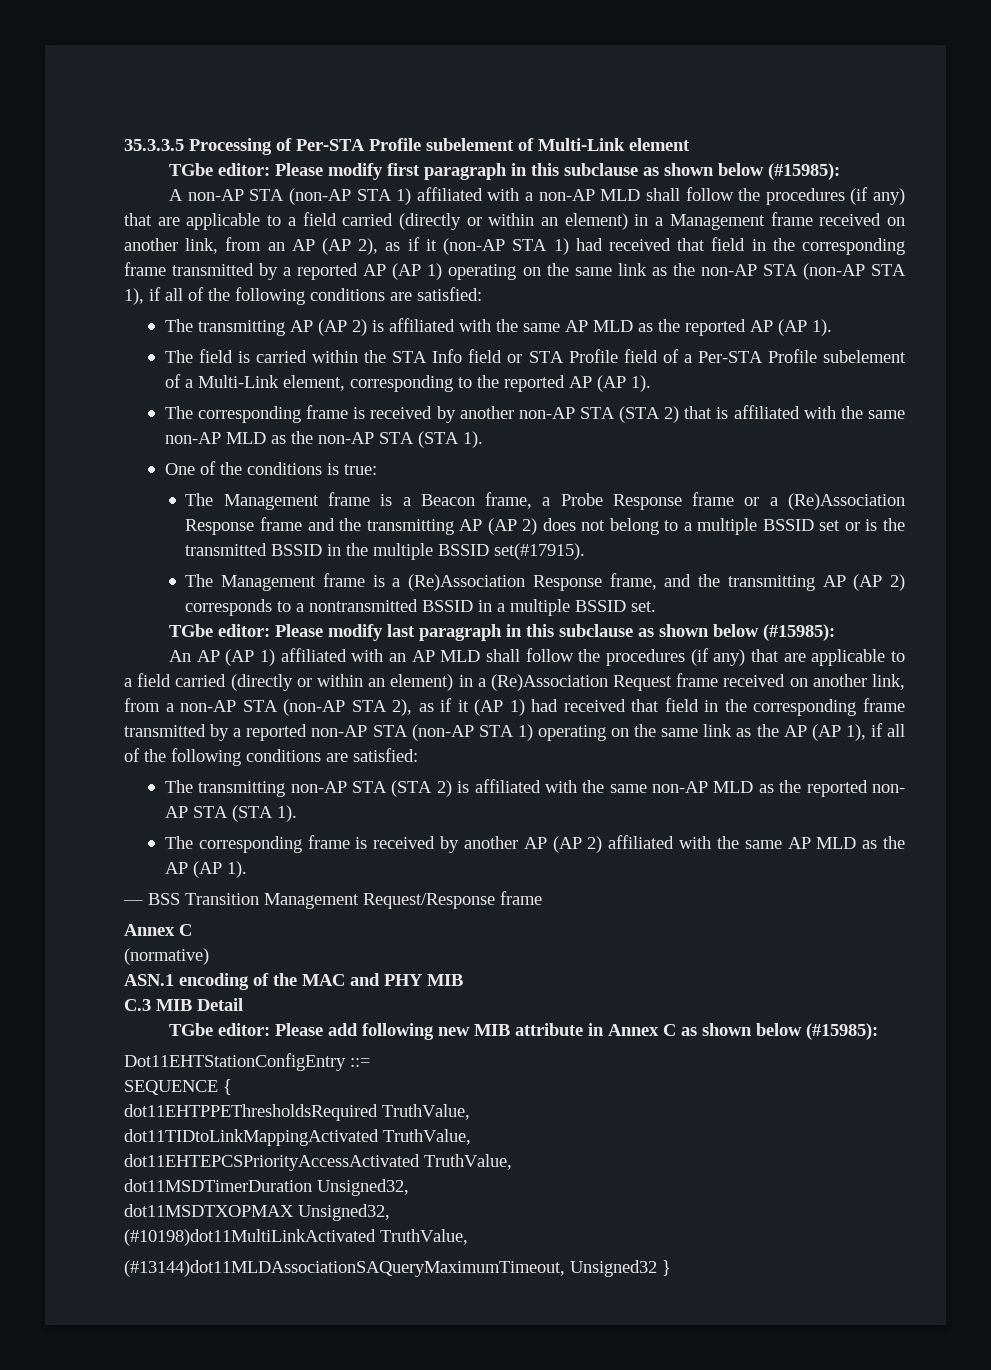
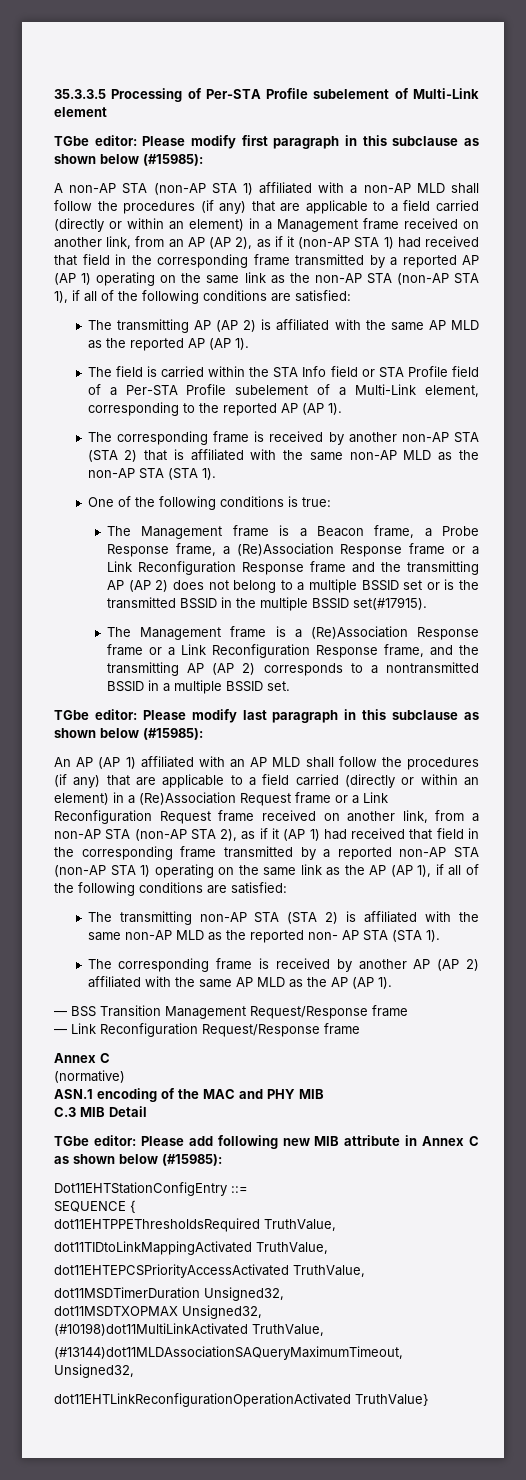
(242, 468) none -> [158,496,216,510] following
[692,492,905,510] frame or a (Re)Association -> [175,543,480,557] [107,561,237,575] frame, a (Re)Association Response frame or a Link Reconfiguration
(602, 583) none -> [107,644,379,658] frame or a Link Reconfiguration Response
(719, 680) none -> [335,792,388,804] [54,810,255,824] or a Link Reconfiguration Request frame
(542, 898) none -> [54,1023,360,1037] // — Link Reconfiguration Request/Response frame
[570,1260,671,1277] Unsigned32 } -> [54,1364,134,1378] [54,1393,429,1407] Unsigned32, // dot11EHTLinkReconfigurationOperationActivated TruthValue}

